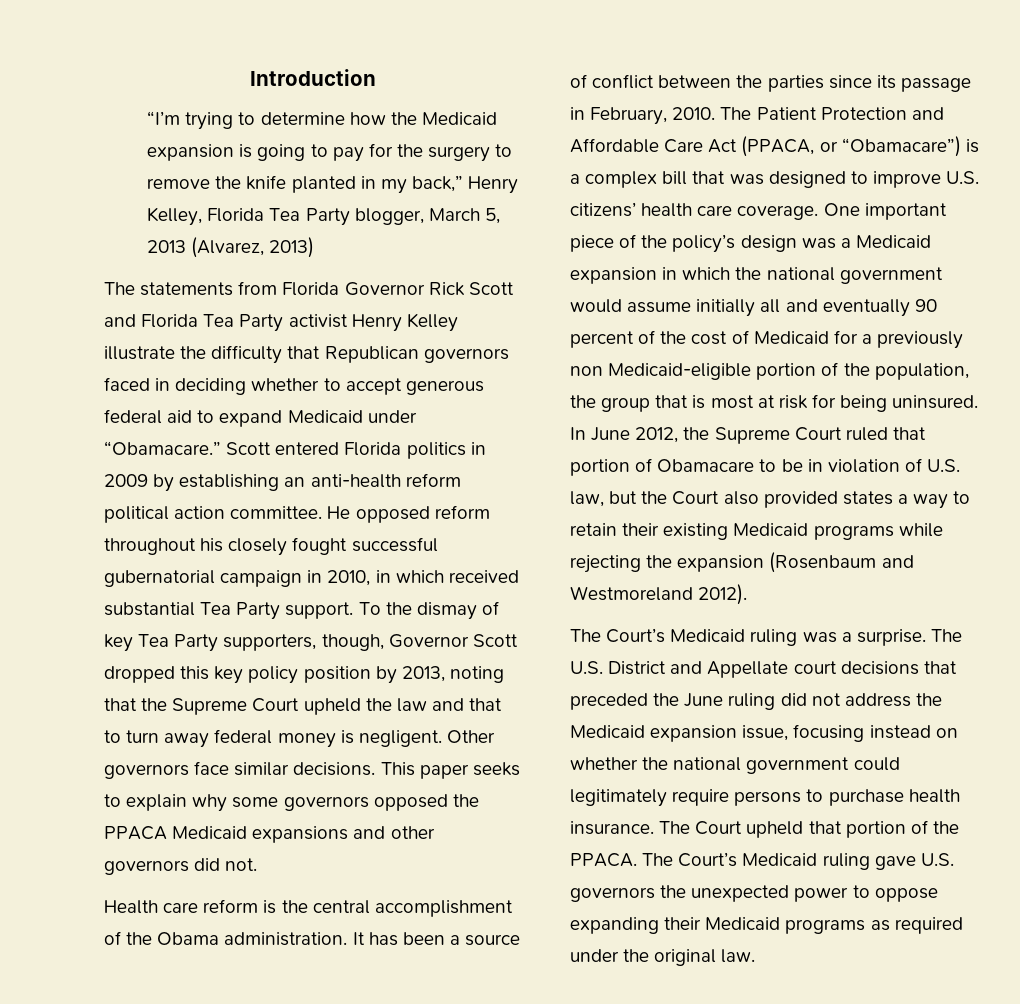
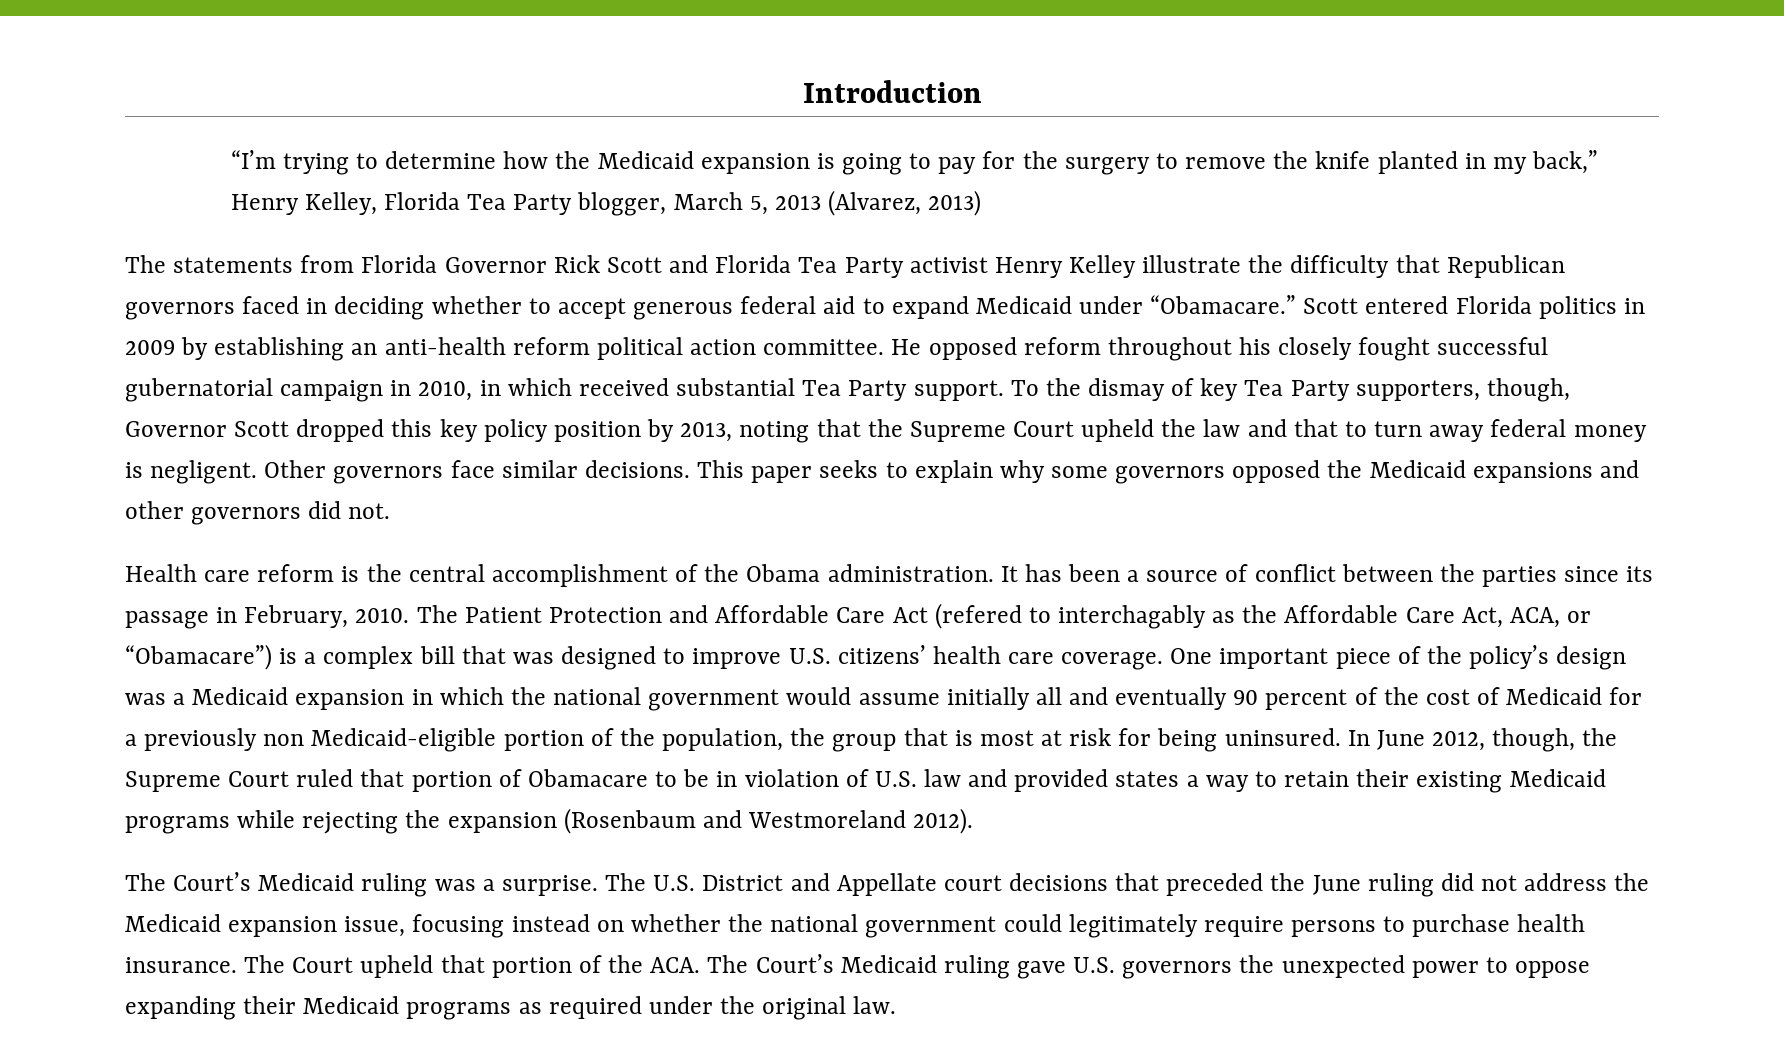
[104,826,167,840] PPACA -> (1363, 469) none
[741,136,815,157] (PPACA, -> [934,603,1560,629] (refered to interchagably as the Affordable Care Act, ACA,
(679, 435) none -> [1492,728,1576,752] though,
[570,491,759,507] law, but the Court also -> [924,769,1008,787] law and
[570,853,637,867] PPACA. -> [650,957,701,973] ACA.

